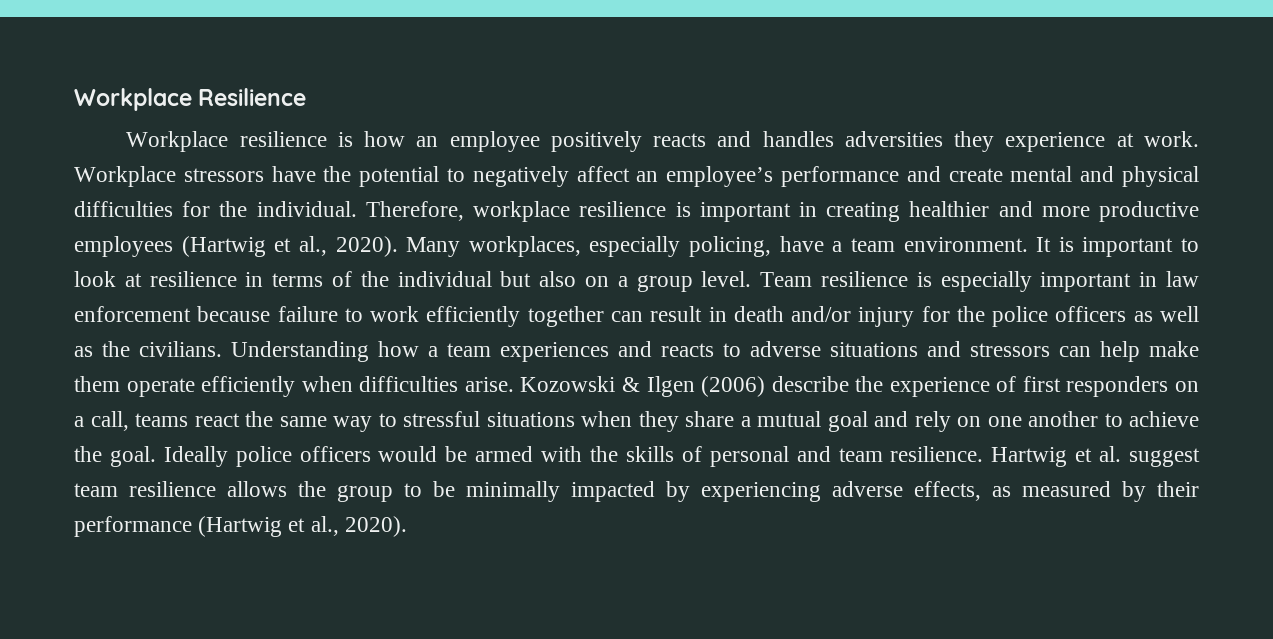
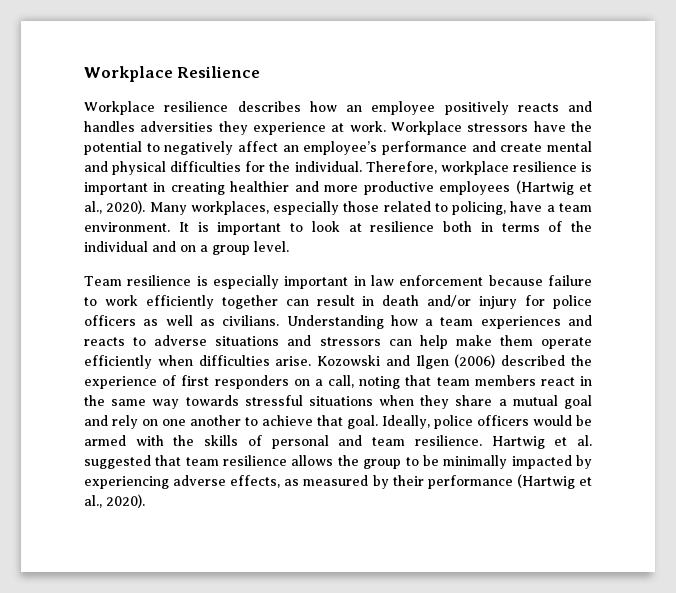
[337,132,353,147] is -> [237,101,301,112] describes
(681, 246) none -> [343,201,448,212] those related to
(237, 279) none -> [443,221,472,232] both
[500,271,577,287] but also -> [152,241,176,252] and
(752, 279) none -> (289, 246) //
[956,306,985,322] the -> (546, 300) none
[102,341,130,357] the -> (215, 322) none
[621,377,640,392] & -> [385,355,410,366] and
[771,376,849,392] describe -> [501,355,566,366] described
[135,413,240,427] teams react -> [359,375,593,389] noting that team members react in
[378,413,397,427] to -> [185,395,239,406] towards
[74,446,228,467] the goal. Ideally -> [317,415,430,429] that goal. Ideally,
[1129,448,1201,467] suggest -> [84,455,182,469] suggested that

